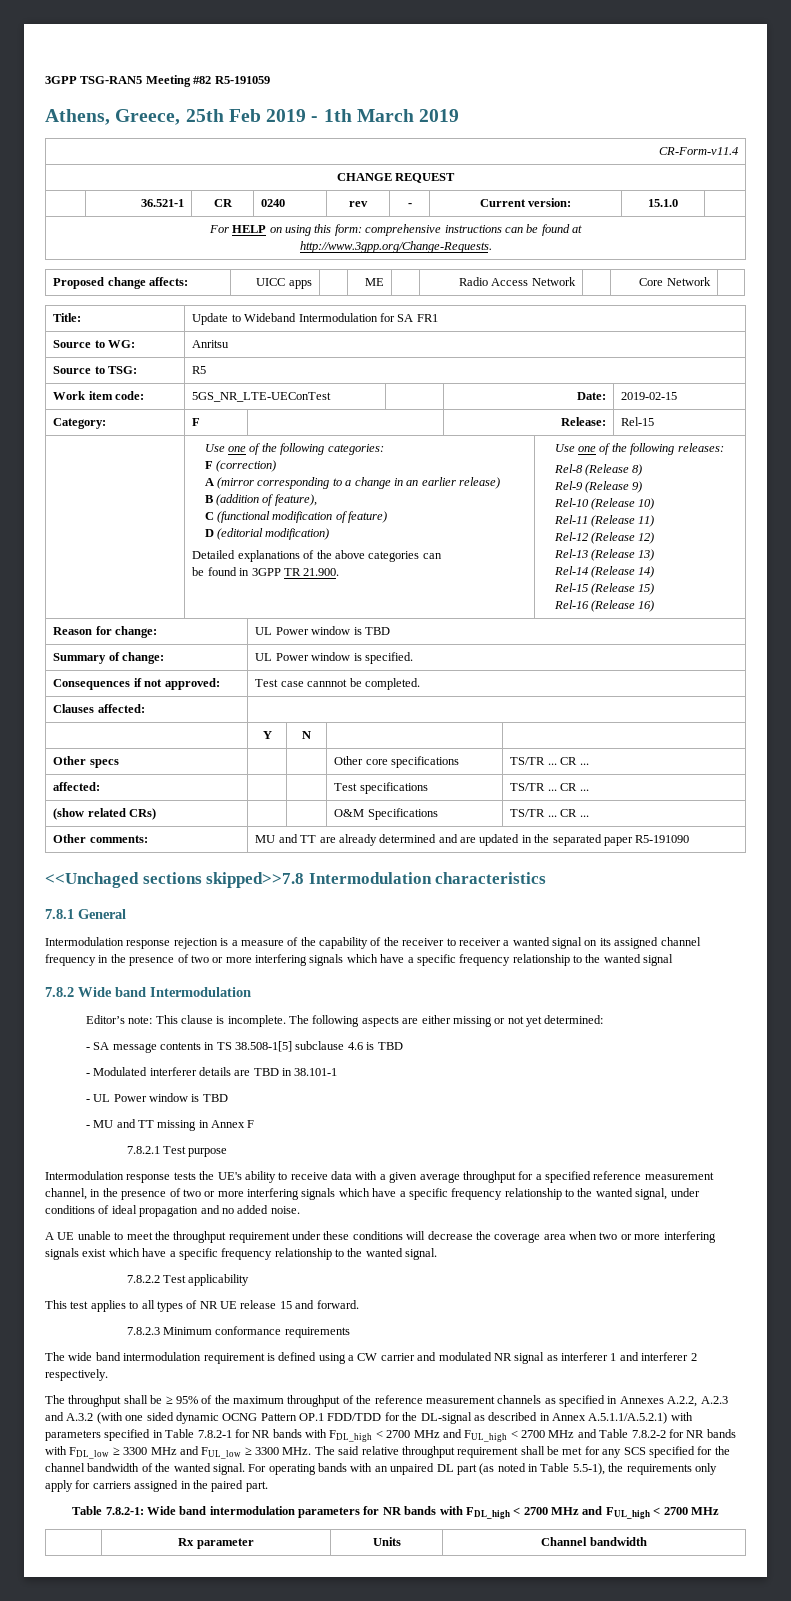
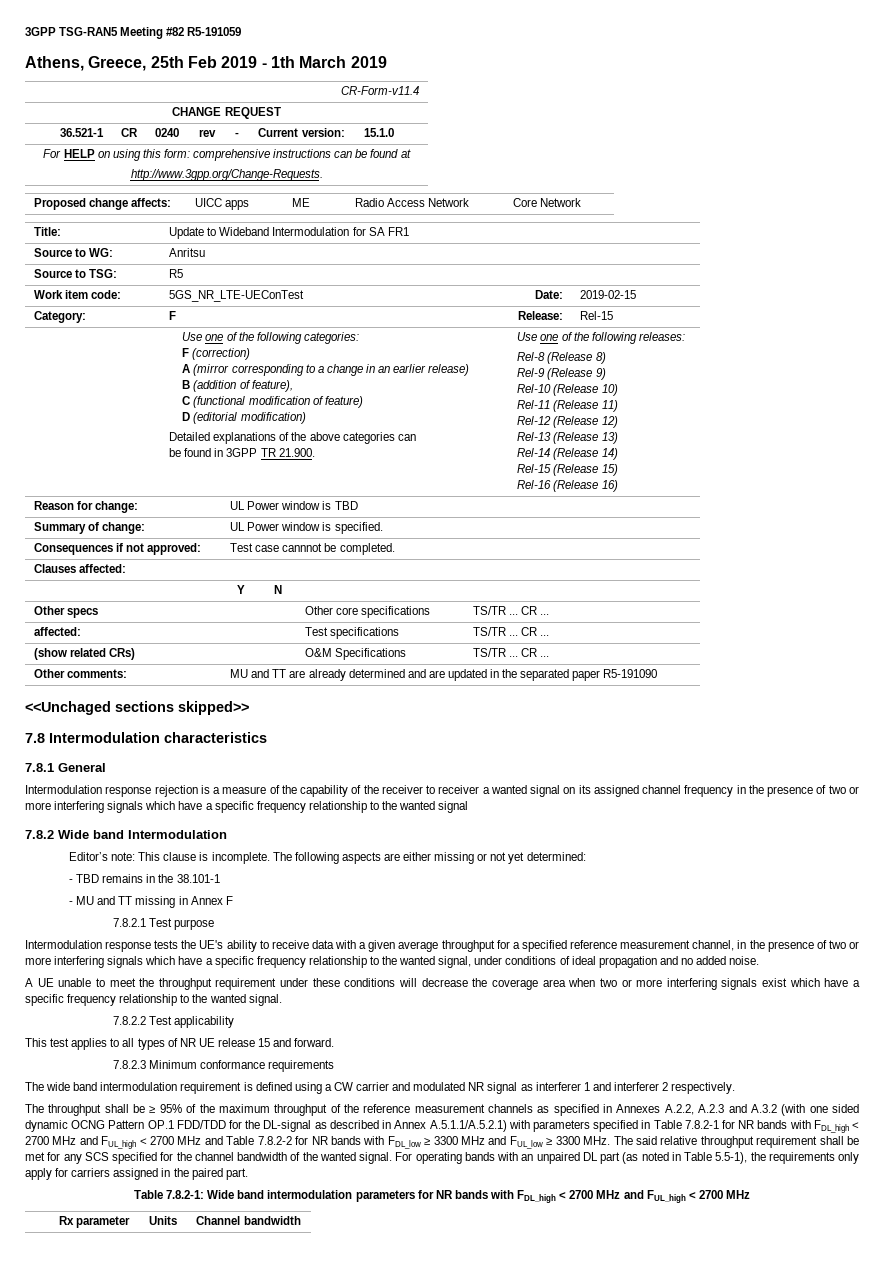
[206,872,305,888] skipped>>7.8 -> [178,701,249,715] [25,733,45,743] skipped>> // 7.8
[93,1041,403,1053] [85,1067,338,1076] [85,1093,228,1102] SA message contents in TS 38.508-1[5] subclause 4.6 is TBD // - Modulated interferer details are TBD in 38.101-1 // - UL Power window is TBD -> [76,874,220,883] TBD remains in the 38.101-1

